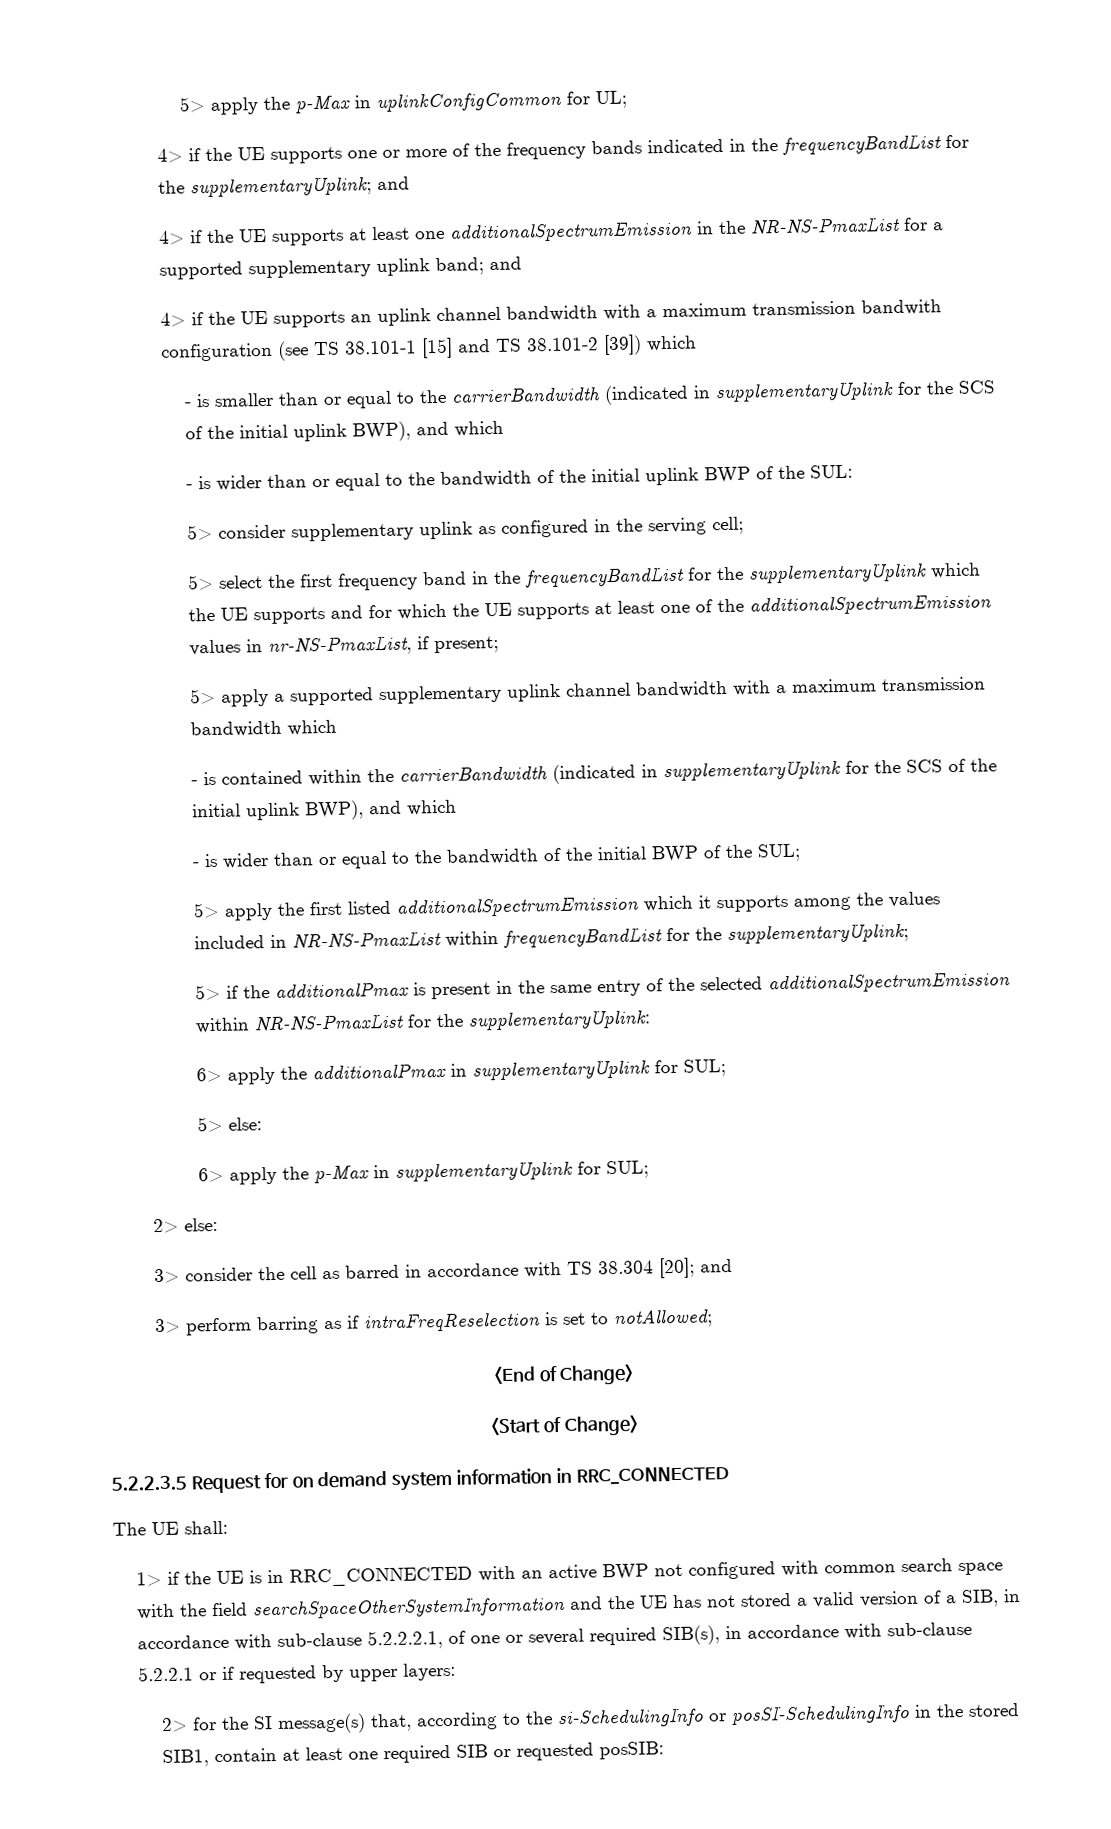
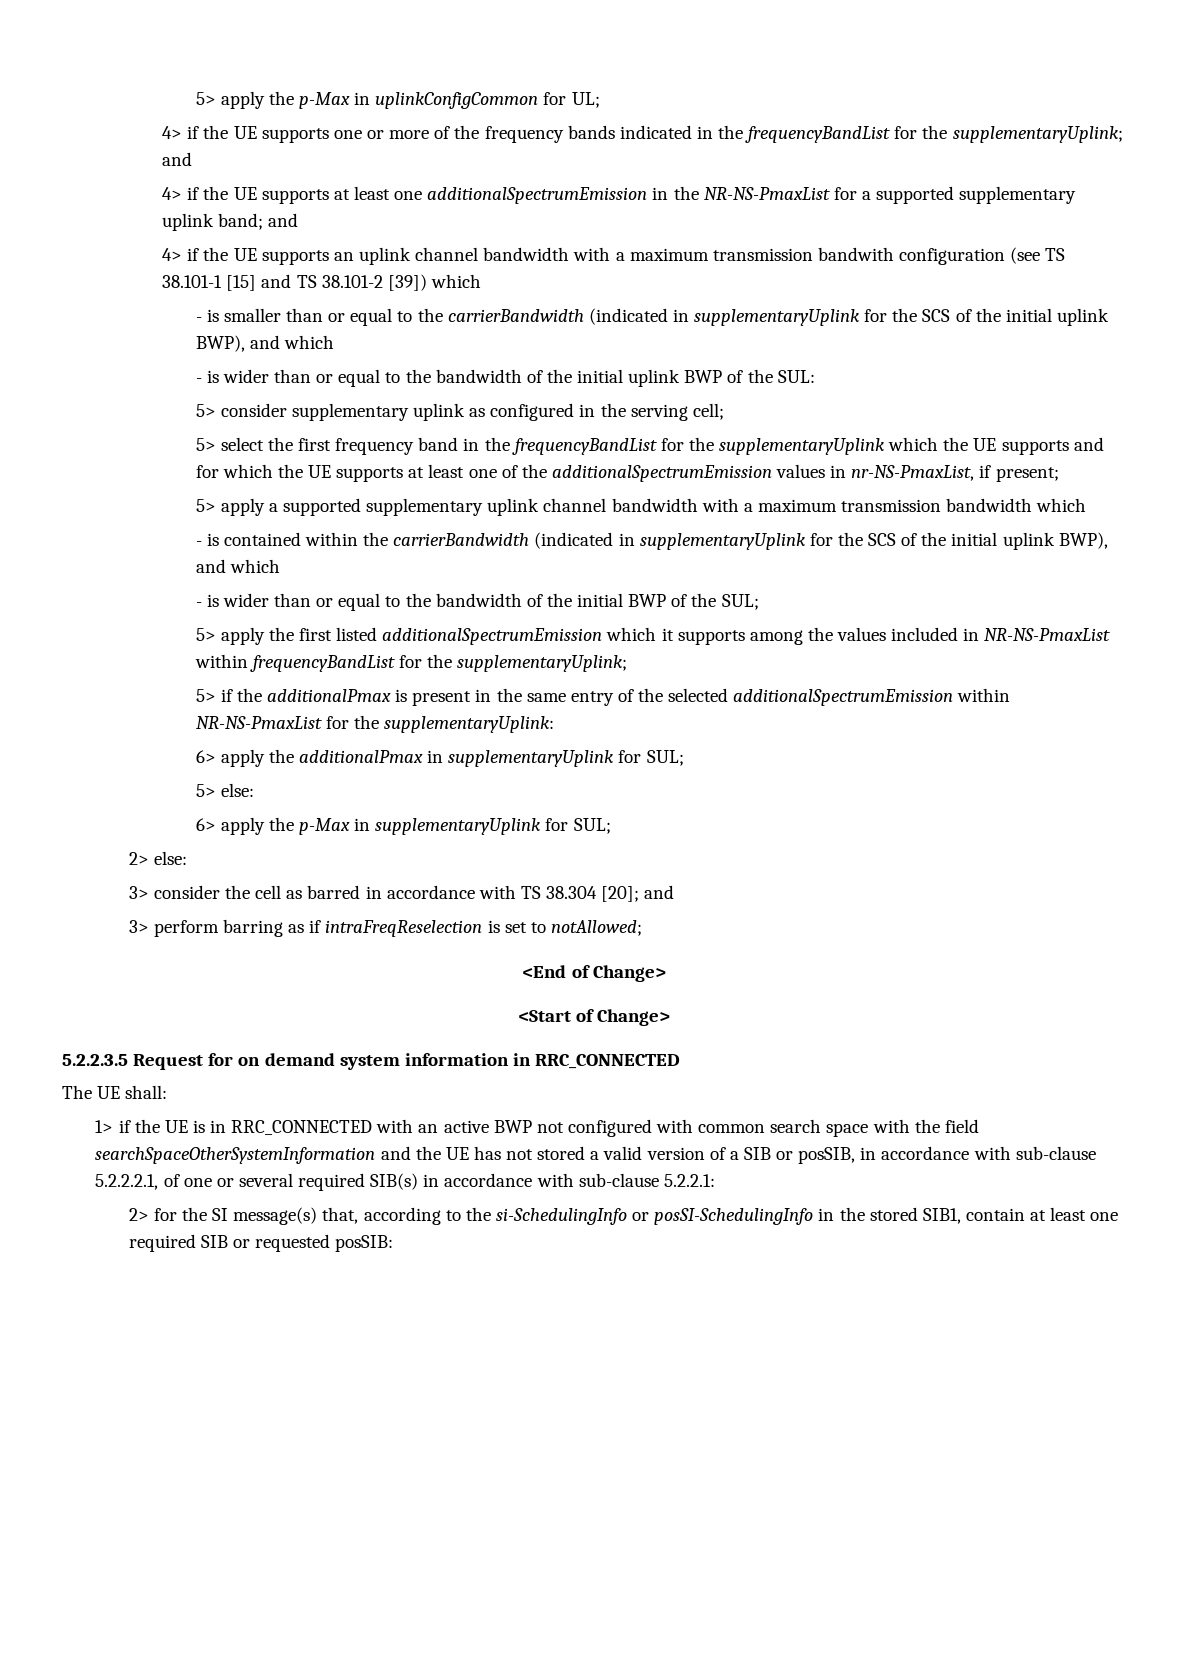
[961,1589,1000,1608] SIB, -> [743,1147,856,1164] SIB or posSIB,
[662,1621,973,1646] [138,1662,457,1684] SIB(s), in accordance with sub-clause 5.2.2.1 or if requested by upper layers: -> [370,1173,715,1190] SIB(s) in accordance with sub-clause 5.2.2.1:

